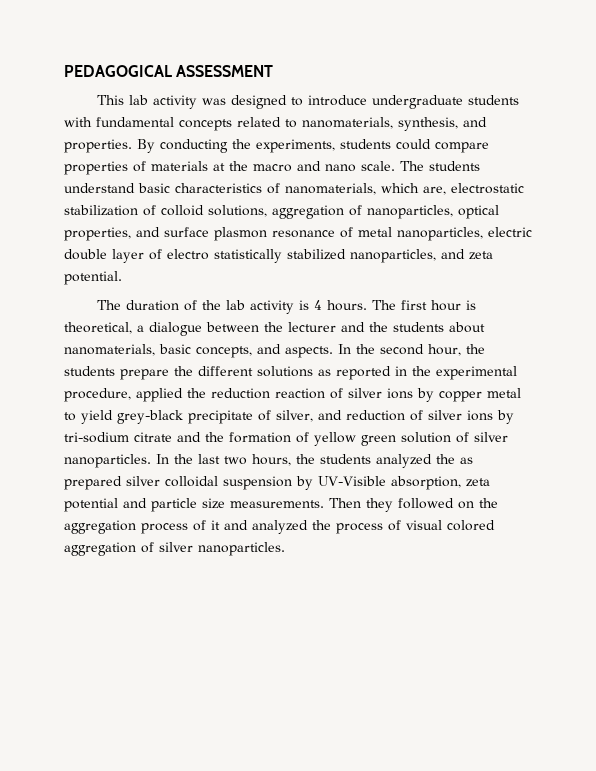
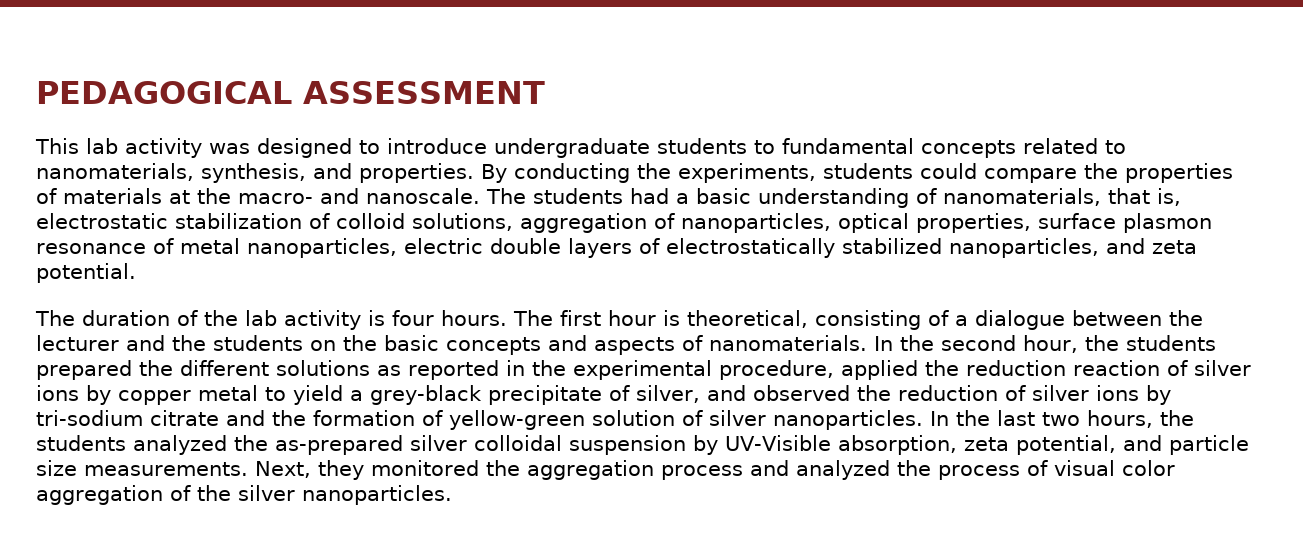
[64,117,92,127] with -> [754,140,775,154] to
(489, 147) none -> [1084,163,1118,179] the
[253,161,480,172] [64,183,446,195] macro and nano scale. The students understand basic characteristics of nanomaterials, which are, -> [238,188,1181,208] macro- and nanoscale. The students had a basic understanding of nanomaterials, that is,
[136,227,160,237] and -> (1031, 223) none
[112,249,282,263] layer of electro statistically -> [568,238,835,258] layers of electrostatically
[314,300,323,310] 4 -> [392,310,434,326] four
(132, 328) none -> [815,310,949,330] consisting of
[449,322,485,333] [64,344,333,358] about nanomaterials, basic concepts, and aspects. -> [310,335,867,355] on the basic concepts and aspects of nanomaterials.
[120,369,169,380] prepare -> [36,360,132,380] prepared
(113, 417) none -> [350,390,363,401] a
(342, 415) none -> [753,385,891,401] observed the
[314,432,396,446] yellow green -> [449,410,585,430] yellow-green
[460,457,473,464] [64,476,122,490] as prepared -> [275,435,403,455] as-prepared
[64,498,118,512] potential -> [1015,435,1116,455] potential,
[329,498,474,512] Then they followed on -> [255,460,479,480] Next, they monitored
[193,520,220,531] of it -> (743, 472) none
[447,520,495,531] [64,542,154,556] colored aggregation of -> [1122,460,1175,476] [36,485,231,505] color aggregation of the

